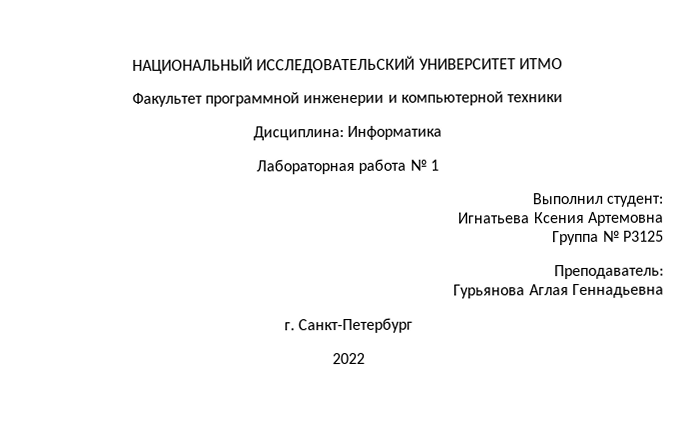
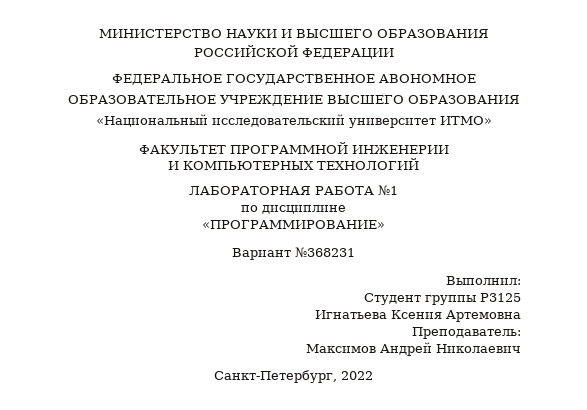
[132,55,563,74] [131,91,564,107] [252,125,443,141] [256,158,439,175] [531,192,664,207] [458,211,665,226] [552,230,665,246] [554,264,664,280] [453,283,665,299] [283,317,414,334] НАЦИОНАЛЬНЫЙ ИССЛЕДОВАТЕЛЬСКИЙ УНИВЕРСИТЕТ ИТМО // Факультет программной инженерии и компьютерной техники // Дисциплина: Информатика // Лабораторная работа № 1 // Выполнил студент: // Игнатьева Ксения Артемовна // Группа № P3125 // Преподаватель: // Гурьянова Аглая Геннадьевна // г. Санкт-Петербург // -> [98,29,489,38] [193,44,394,59] [111,74,476,85] [67,95,520,106] [95,114,492,128] [138,141,449,154] [168,157,419,170] [189,185,398,196] [241,205,346,214] [202,220,385,229] [232,247,355,260] [446,276,521,285] [364,293,521,305] [315,310,521,322] [412,327,521,339] [306,342,521,356] [214,370,337,383] МИНИСТЕРСТВО НАУКИ И ВЫСШЕГО ОБРАЗОВАНИЯ РОССИЙСКОЙ ФЕДЕРАЦИИ // ФЕДЕРАЛЬНОЕ ГОСУДАРСТВЕННОЕ АВОНОМНОЕ // ОБРАЗОВАТЕЛЬНОЕ УЧРЕЖДЕНИЕ ВЫСШЕГО ОБРАЗОВАНИЯ // «Национальный исследовательский университет ИТМО» // ФАКУЛЬТЕТ ПРОГРАММНОЙ ИНЖЕНЕРИИ // И КОМПЬЮТЕРНЫХ ТЕХНОЛОГИЙ // ЛАБОРАТОРНАЯ РАБОТА №1 // по дисциплине // «ПРОГРАММИРОВАНИЕ» // Вариант №368231 // Выполнил: // Студент группы Р3125 // Игнатьева Ксения Артемовна // Преподаватель: // Максимов Андрей Николаевич // Санкт-Петербург,

